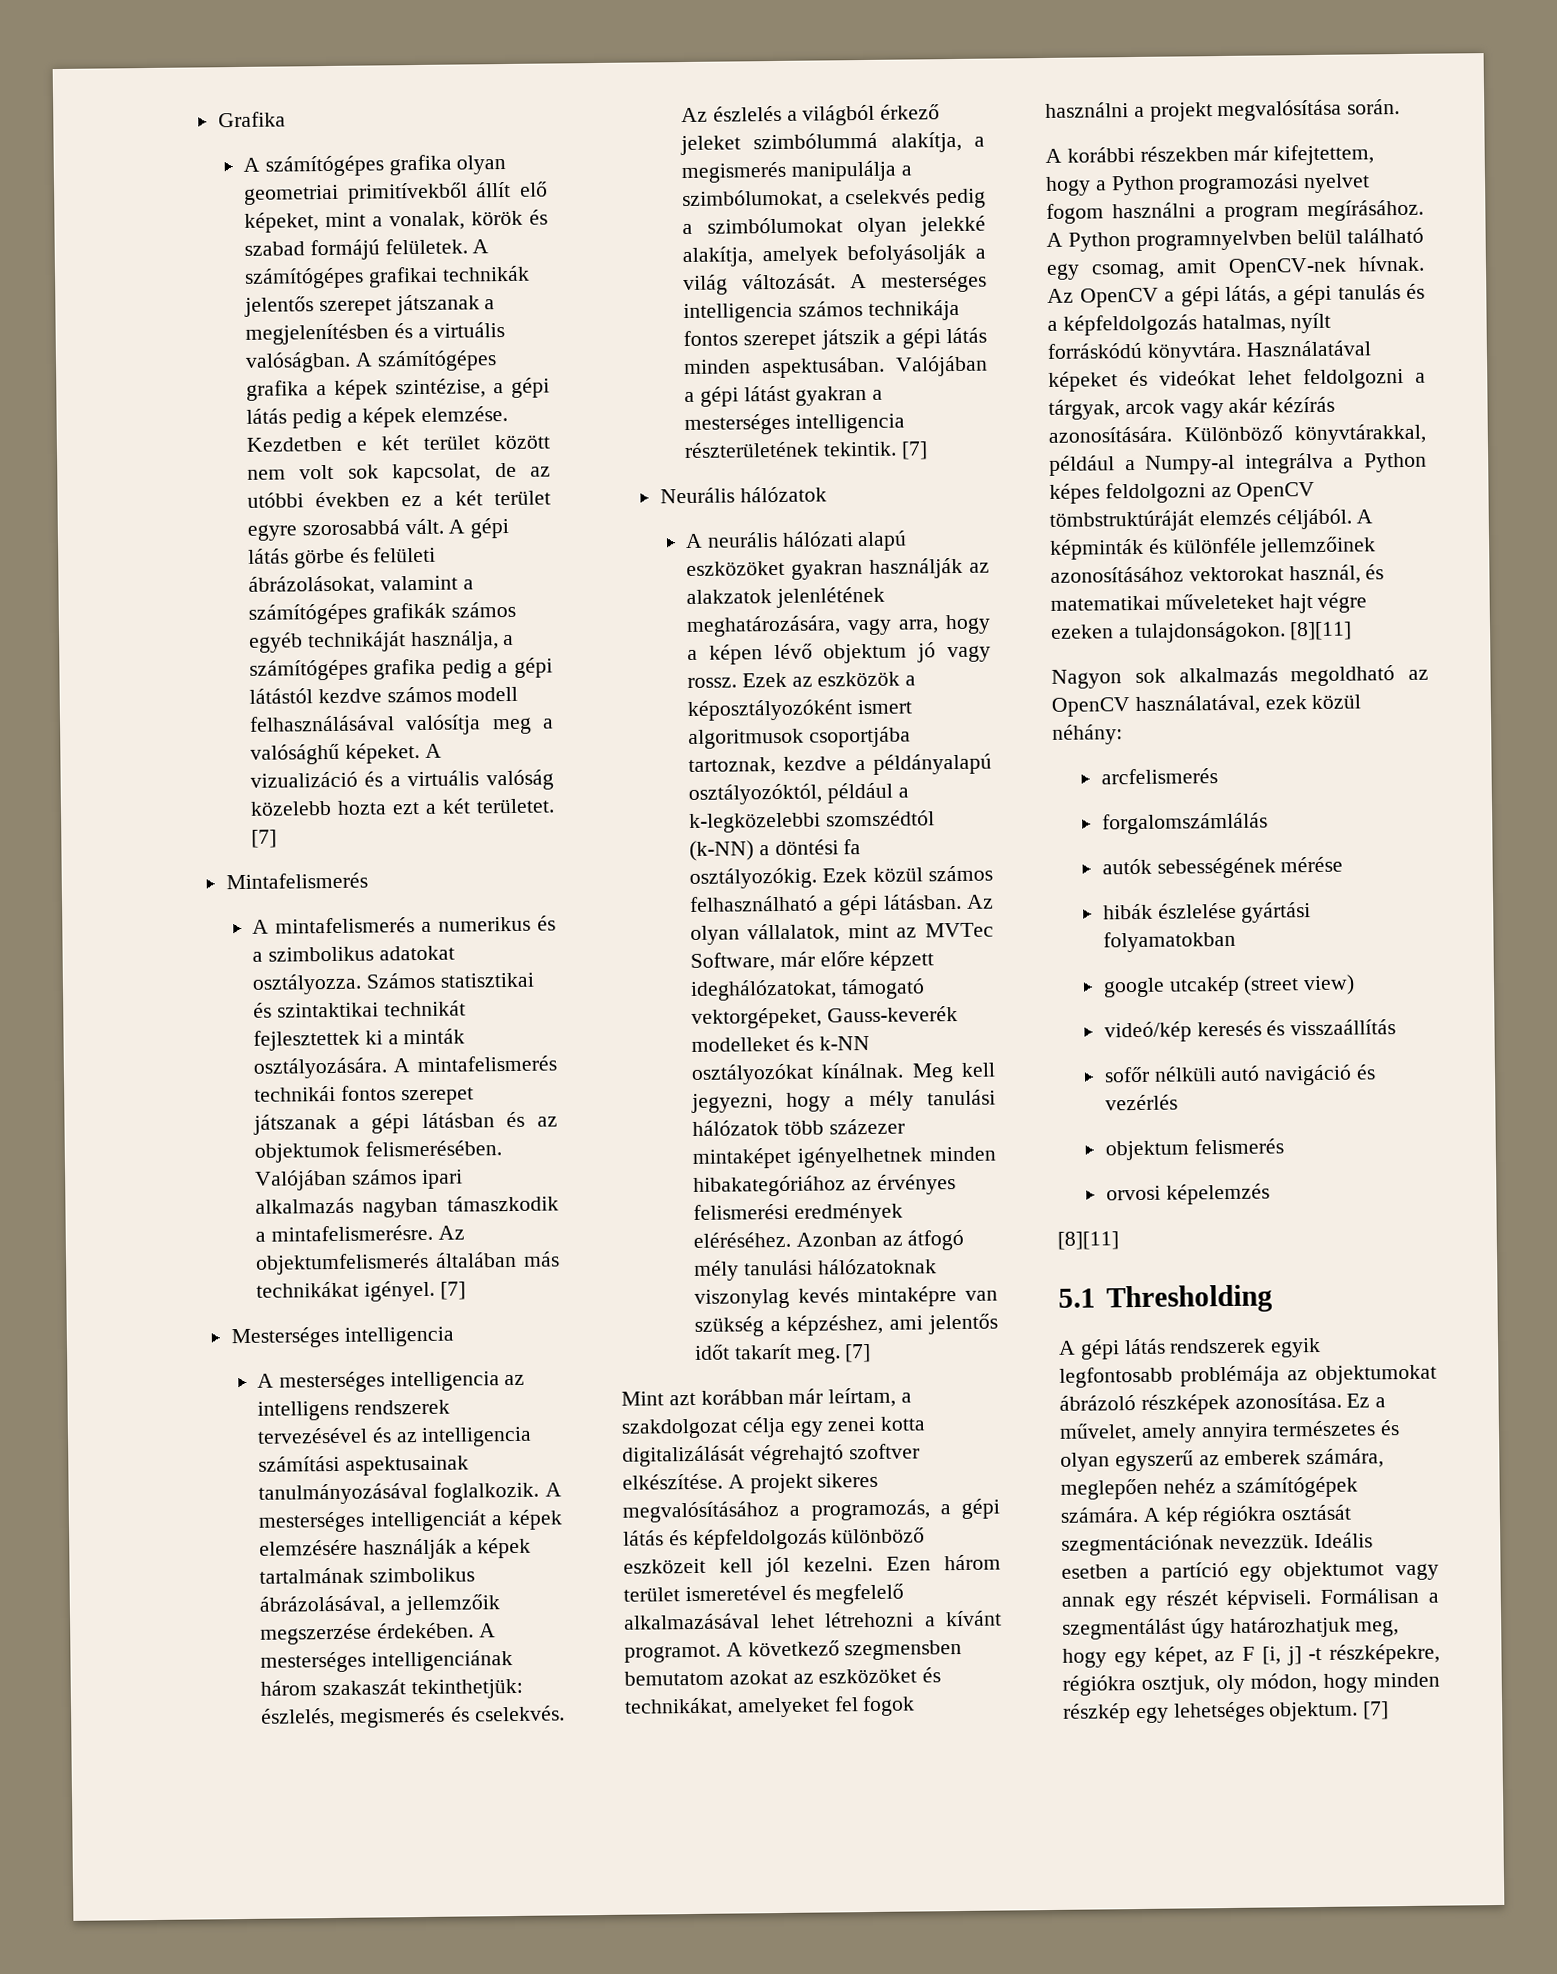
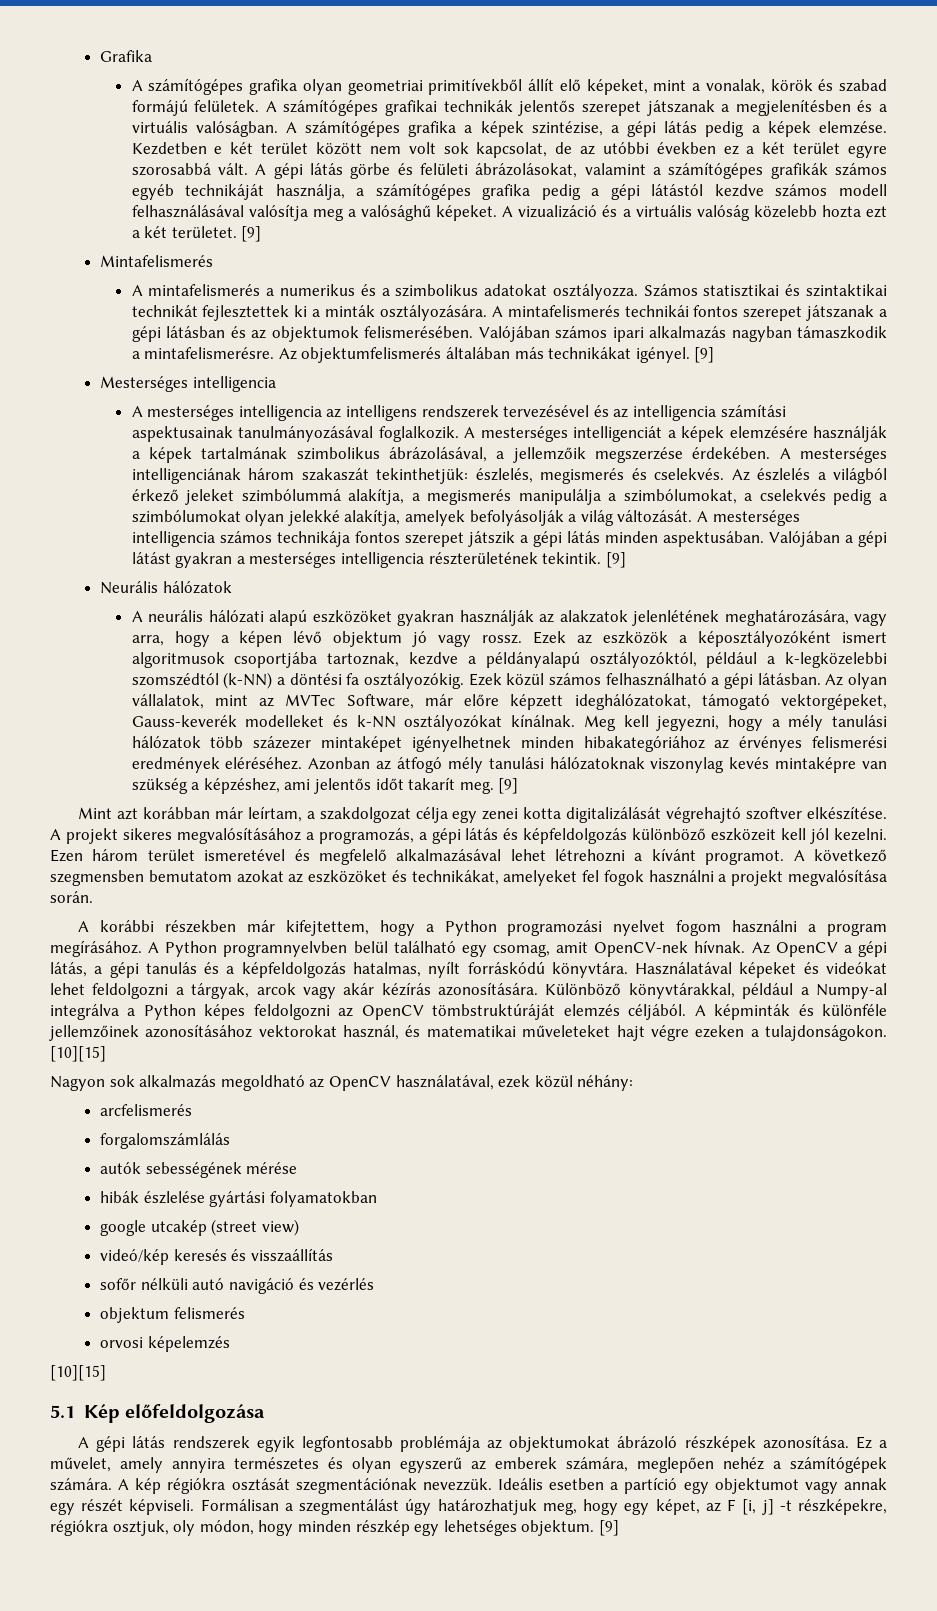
[250,829,277,848] [7] -> [241,226,262,242] [9]
[439,1281,466,1300] [7] -> [694,347,715,363] [9]
[900,441,928,460] [7] -> [605,552,626,568] [9]
[844,1343,872,1363] [7] -> [498,778,519,794] [9]
[1289,621,1353,641] [8][11] -> [50,1046,106,1062] [10][15]
[1057,1231,1119,1250] [8][11] -> [50,1365,106,1381] [10][15]
[1105,1284,1273,1314] Thresholding -> [83,1404,265,1423] Kép előfeldolgozása
[1363,1701,1390,1720] [7] -> [598,1520,619,1536] [9]

